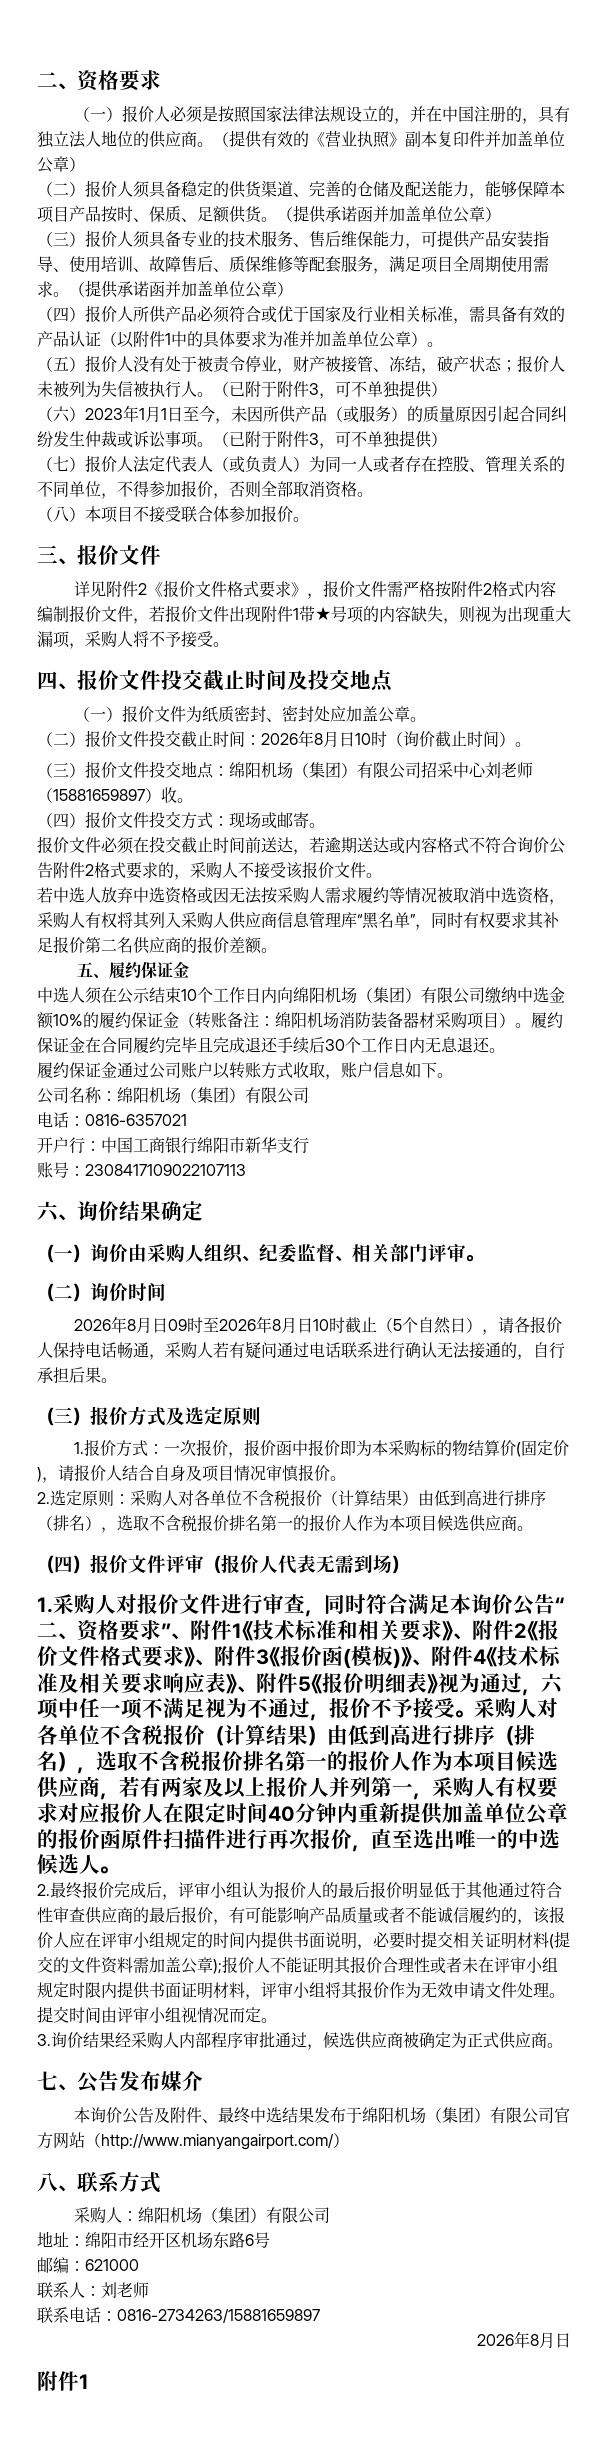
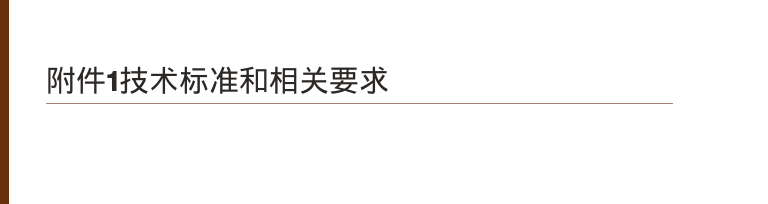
[37,70,161,92] [74,105,571,124] [37,130,565,148] [37,156,85,173] [37,180,565,199] [37,205,501,223] [37,230,549,249] [37,256,549,274] [37,280,293,298] [37,305,565,324] [37,331,443,348] [37,355,565,374] [37,380,447,399] [37,405,567,424] [37,430,447,449] [37,455,565,473] [37,480,373,499] [37,505,309,523] [37,545,161,565] [74,580,557,599] [37,605,571,624] [37,631,229,649] [37,670,393,692] [74,705,427,723] [37,730,531,747] [37,761,533,779] [37,787,193,803] [37,811,325,829] [37,836,565,855] [37,861,382,880] [37,887,565,905] [37,912,559,930] [37,936,277,954] [76,961,189,979] [37,986,565,1004] [37,1011,563,1029] [37,1037,505,1054] [37,1062,453,1080] [37,1087,309,1104] [37,1112,187,1128] [37,1137,309,1154] [37,1162,246,1178] [37,1201,203,1222] [37,1243,483,1264] [37,1283,166,1302] [74,1316,563,1335] [37,1341,565,1360] [37,1367,117,1383] [37,1406,261,1426] [74,1439,570,1458] [37,1464,346,1483] [37,1489,546,1507] [37,1514,533,1533] [37,1554,409,1574] [37,1594,565,1617] [37,1620,253,1642] 二、资格要求 // （一）报价人必须是按照国家法律法规设立的，并在中国注册的，具有独立法人地位的供应商。（提供有效的《营业执照》副本复印件并加盖单位公章） // （二）报价人须具备稳定的供货渠道、完善的仓储及配送能力，能够保障本项目产品按时、保质、足额供货。（提供承诺函并加盖单位公章） // （三）报价人须具备专业的技术服务、售后维保能力，可提供产品安装指导、使用培训、故障售后、质保维修等配套服务，满足项目全周期使用需求。（提供承诺函并加盖单位公章） // （四）报价人所供产品必须符合或优于国家及行业相关标准，需具备有效的产品认证（以附件1中的具体要求为准并加盖单位公章）。 // （五）报价人没有处于被责令停业，财产被接管、冻结，破产状态；报价人未被列为失信被执行人。（已附于附件3，可不单独提供） // （六）2023年1月1日至今，未因所供产品（或服务）的质量原因引起合同纠纷发生仲裁或诉讼事项。（已附于附件3，可不单独提供） // （七）报价人法定代表人（或负责人）为同一人或者存在控股、管理关系的不同单位，不得参加报价，否则全部取消资格。 // （八）本项目不接受联合体参加报价。 // 三、报价文件 // 详见附件2《报价文件格式要求》，报价文件需严格按附件2格式内容编制报价文件，若报价文件出现附件1带★号项的内容缺失，则视为出现重大漏项，采购人将不予接受。 // 四、报价文件投交截止时间及投交地点 // （一）报价文件为纸质密封、密封处应加盖公章。 // （二）报价文件投交截止时间：2026年8月日10时（询价截止时间）。 // （三）报价文件投交地点：绵阳机场（集团）有限公司招采中心刘老师（15881659897）收。 // （四）报价文件投交方式：现场或邮寄。 // 报价文件必须在投交截止时间前送达，若逾期送达或内容格式不符合询价公告附件2格式要求的，采购人不接受该报价文件。 // 若中选人放弃中选资格或因无法按采购人需求履约等情况被取消中选资格，采购人有权将其列入采购人供应商信息管理库“黑名单”，同时有权要求其补足报价第二名供应商的报价差额。 // 五、履约保证金 // 中选人须在公示结束10个工作日内向绵阳机场（集团）有限公司缴纳中选金额10%的履约保证金（转账备注：绵阳机场消防装备器材采购项目）。履约保证金在合同履约完毕且完成退还手续后30个工作日内无息退还。 // 履约保证金通过公司账户以转账方式收取，账户信息如下。 // 公司名称：绵阳机场（集团）有限公司 // 电话：0816-6357021 // 开户行：中国工商银行绵阳市新华支行 // 账号：2308417109022107113 // 六、询价结果确定 // （一）询价由采购人组织、纪委监督、相关部门评审。 // （二）询价时间 // 2026年8月日09时至2026年8月日10时截止（5个自然日），请各报价人保持电话畅通，采购人若有疑问通过电话联系进行确认无法接通的，自行承担后果。 // （三）报价方式及选定原则 // 1.报价方式：一次报价，报价函中报价即为本采购标的物结算价(固定价)，请报价人结合自身及项目情况审慎报价。 // 2.选定原则：采购人对各单位不含税报价（计算结果）由低到高进行排序（排名），选取不含税报价排名第一的报价人作为本项目候选供应商。 // （四）报价文件评审（报价人代表无需到场） // 1.采购人对报价文件进行审查，同时符合满足本询价公告“二、资格要求”、附件1《 -> [46,66,119,94] 附件1
[442,1620,559,1641] [37,1646,561,1669] [37,1672,563,1696] [37,1698,558,1721] [37,1724,535,1746] [37,1750,558,1774] [37,1776,559,1800] [37,1802,568,1825] [37,1828,560,1852] [37,1854,119,1874] [37,1881,562,1900] [37,1906,565,1925] [37,1931,570,1950] [37,1956,558,1974] [37,1981,565,2000] [37,2006,277,2023] [37,2031,563,2050] [37,2071,203,2093] [74,2107,571,2124] [37,2132,349,2150] [37,2171,161,2193] [74,2207,331,2224] [37,2231,270,2248] [37,2257,139,2273] [37,2282,149,2299] [37,2307,320,2323] [477,2331,571,2348] [37,2371,89,2391] 》、附件2《报价文件格式要求》、附件3《报价函(模板)》、附件4《技术标准及相关要求响应表》、附件5《报价明细表》视为通过，六项中任一项不满足视为不通过，报价不予接受。采购人对各单位不含税报价（计算结果）由低到高进行排序（排名），选取不含税报价排名第一的报价人作为本项目候选供应商，若有两家及以上报价人并列第一，采购人有权要求对应报价人在限定时间40分钟内重新提供加盖单位公章的报价函原件扫描件进行再次报价，直至选出唯一的中选候选人。 // 2.最终报价完成后，评审小组认为报价人的最后报价明显低于其他通过符合性审查供应商的最后报价，有可能影响产品质量或者不能诚信履约的，该报价人应在评审小组规定的时间内提供书面说明，必要时提交相关证明材料(提交的文件资料需加盖公章);报价人不能证明其报价合理性或者未在评审小组规定时限内提供书面证明材料，评审小组将其报价作为无效申请文件处理。提交时间由评审小组视情况而定。 // 3.询价结果经采购人内部程序审批通过，候选供应商被确定为正式供应商。 // 七、公告发布媒介 // 本询价公告及附件、最终中选结果发布于绵阳机场（集团）有限公司官方网站（http://www.mianyangairport.com/） // 八、联系方式 // 采购人：绵阳机场（集团）有限公司 // 地址：绵阳市经开区机场东路6号 // 邮编：621000 // 联系人：刘老师 // 联系电话：0816-2734263/15881659897 // 2026年8月日 // 附件1 -> (389, 80) none

